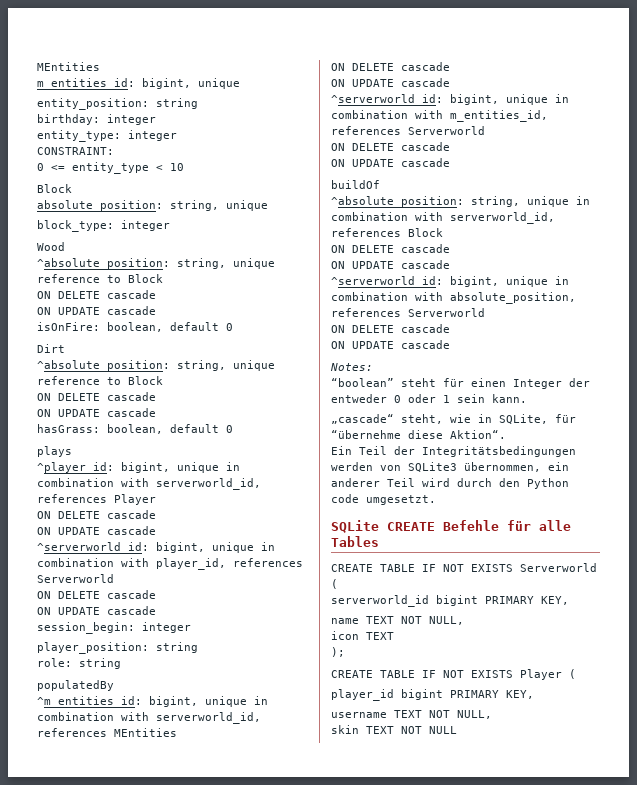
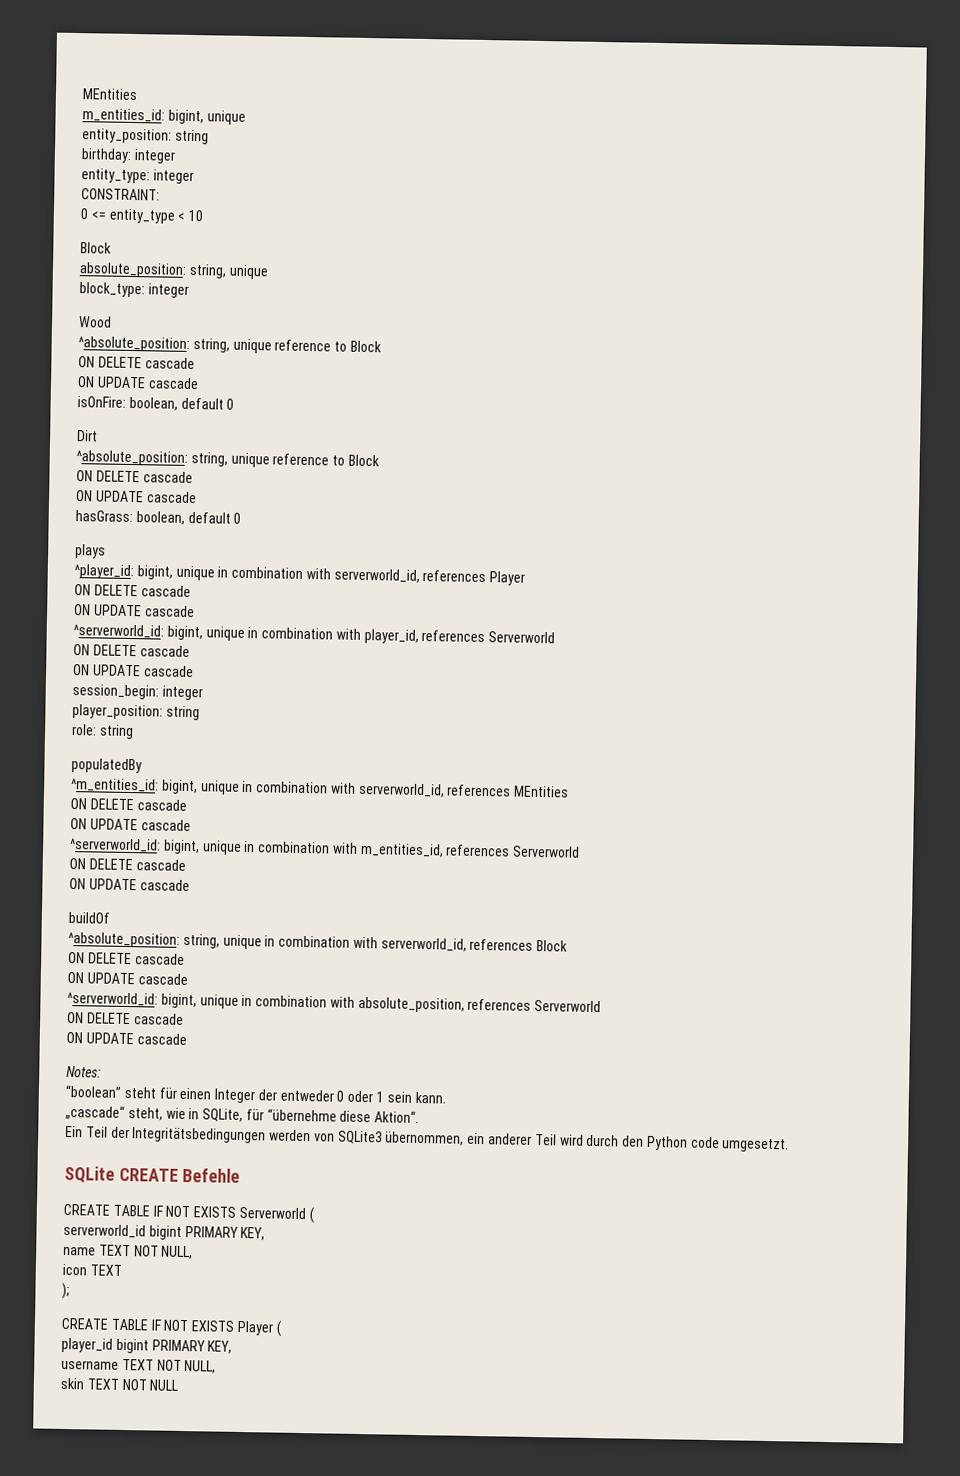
[507,520,571,531] [331,536,379,547] für alle Tables -> (241, 1175) none

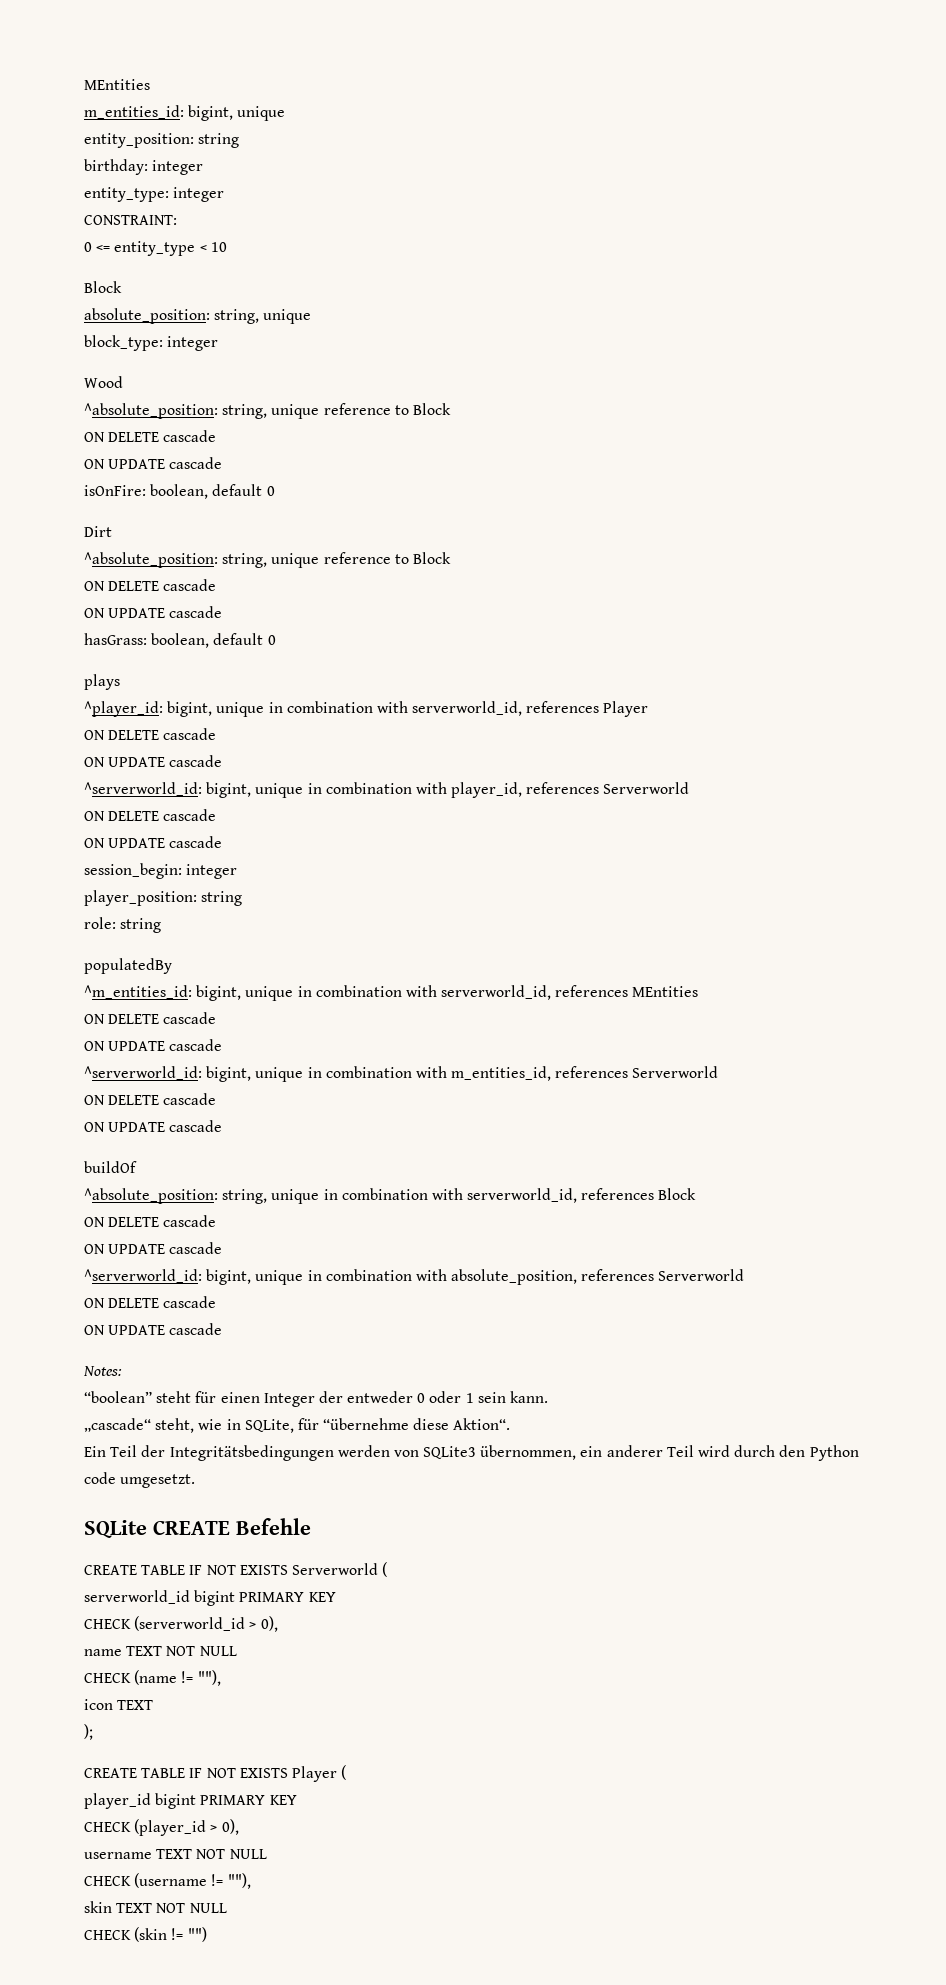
[240,1226,266,1241] [63,1244,194,1260] KEY, // name TEXT NOT NULL, -> [308,1592,336,1602] [84,1616,278,1632] [84,1646,237,1656] [84,1670,221,1686] KEY // CHECK (serverworld_id > 0), // name TEXT NOT NULL // CHECK (name != ""),
[207,1340,233,1354] [61,1358,217,1374] KEY, // username TEXT NOT NULL, -> [269,1795,297,1805] [84,1819,239,1836] [84,1849,267,1859] [84,1873,251,1889] KEY // CHECK (player_id > 0), // username TEXT NOT NULL // CHECK (username != ""),
(179, 1385) none -> [84,1927,207,1942] // CHECK (skin != "")

